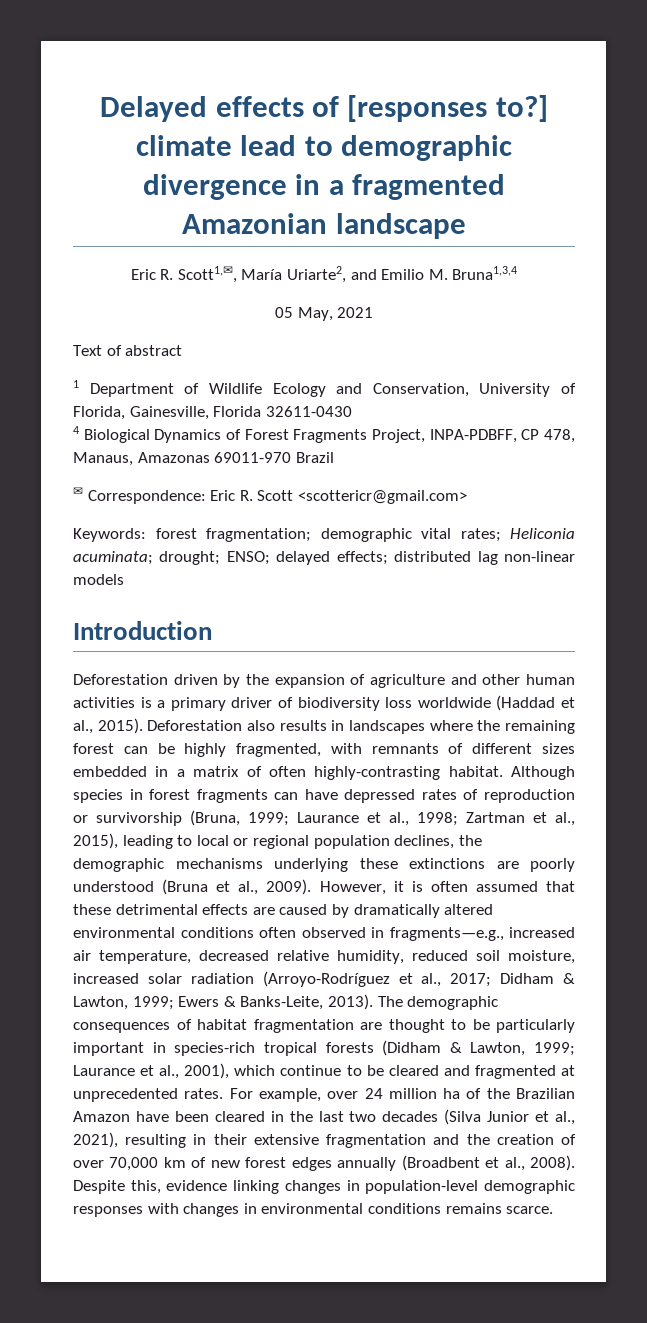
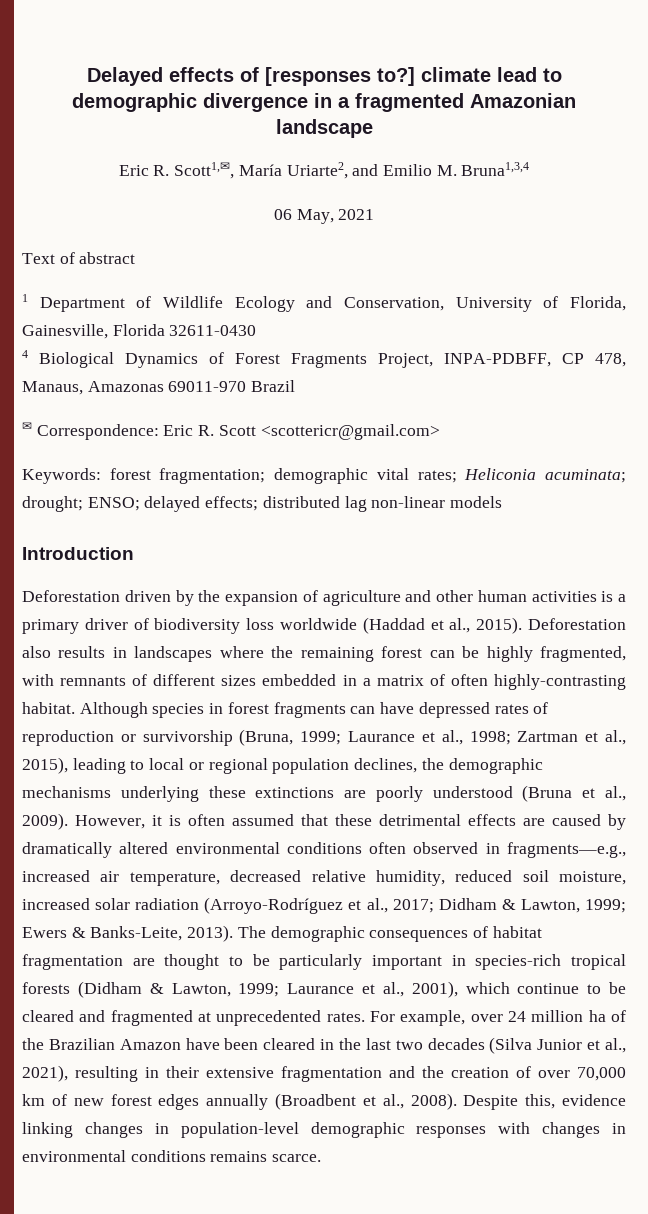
[274,307,293,318] 05 -> [273,209,292,220] 06

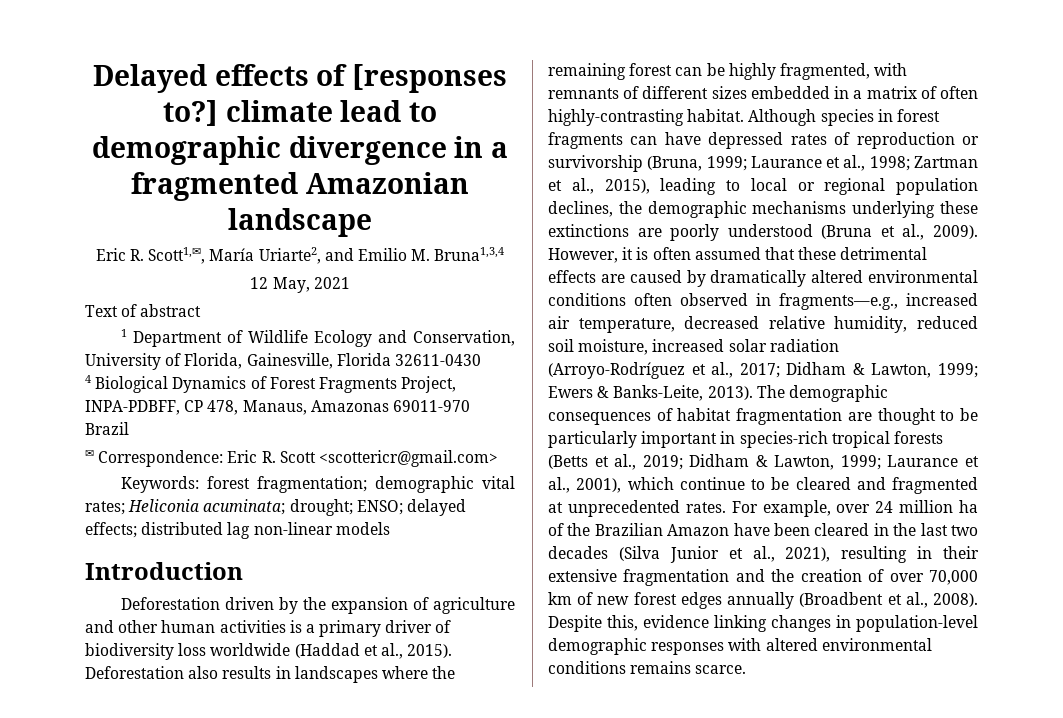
[273,209,292,220] 06 -> [250,277,269,289] 12
[77,981,142,998] (Didham -> [548,454,750,470] (Betts et al., 2019; Didham
[542,1122,626,1138] changes in -> [765,638,818,651] altered

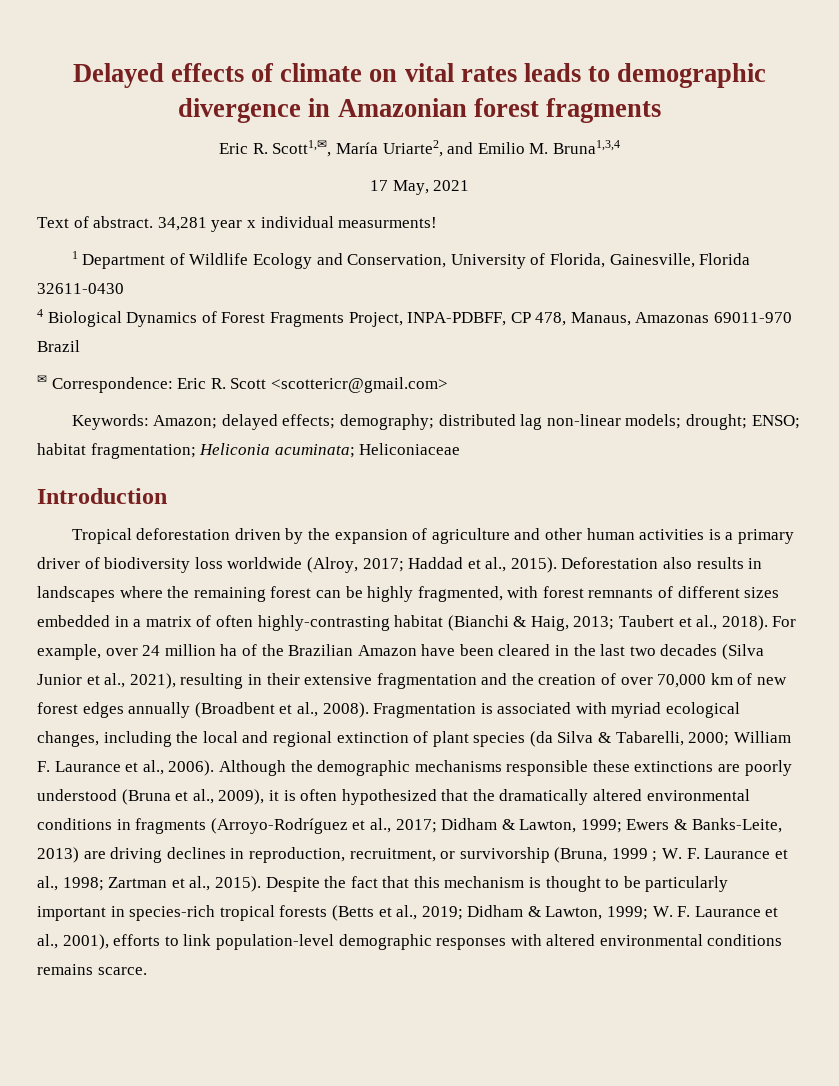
[351,64,507,93] [163,100,437,126] [92,136,508,165] [131,172,469,201] [228,208,372,237] [responses to?] climate lead to demographic divergence in a fragmented Amazonian landscape -> [280,63,767,88] [178,98,661,123] climate on vital rates leads to demographic divergence in Amazonian forest fragments
[250,277,269,289] 12 -> [369,180,388,191] 17
[140,304,202,317] abstract -> [93,216,438,232] abstract. 34,281 year x individual measurments!
[206,476,515,493] [85,499,403,516] forest fragmentation; demographic vital rates; Heliconia acuminata; drought; ENSO; -> [153,415,218,429] Amazon;
(137, 530) none -> [340,414,435,430] demography;
[335,522,390,535] models -> [625,414,800,430] [37,443,461,459] models; drought; ENSO; habitat fragmentation; Heliconia acuminata; Heliconiaceae
[120,597,220,610] Deforestation -> [71,528,231,544] Tropical deforestation
[294,643,360,658] (Haddad -> [306,557,464,573] (Alroy, 2017; Haddad
(908, 69) none -> [542,586,584,598] forest
[687,109,940,126] [548,132,979,149] [548,155,978,172] [548,178,978,195] [548,201,978,218] [548,224,978,241] [548,247,928,263] [548,270,978,287] [548,293,978,310] [548,316,978,333] [548,339,839,355] [548,362,978,379] [548,385,888,402] [548,408,978,425] [548,431,943,448] [548,454,979,470] [548,477,978,494] [548,500,726,517] habitat. Although species in forest fragments can have depressed rates of reproduction or survivorship (Bruna, 1999; Laurance et al., 1998; Zartman et al., 2015), leading to local or regional population declines, the demographic mechanisms underlying these extinctions are poorly understood (Bruna et al., 2009). However, it is often assumed that these detrimental effects are caused by dramatically altered environmental conditions often observed in fragments—e.g., increased air temperature, decreased relative humidity, reduced soil moisture, increased solar radiation (Arroyo-Rodríguez et al., 2017; Didham & Lawton, 1999; Ewers & Banks-Leite, 2013). The demographic consequences of habitat fragmentation are thought to be particularly important in species-rich tropical forests (Betts et al., 2019; Didham & Lawton, 1999; Laurance et al., 2001), which continue to be cleared and fragmented at unprecedented rates. -> [394,615,768,631] habitat (Bianchi & Haig, 2013; Taubert et al., 2018).
[548,615,851,632] Despite this, evidence linking changes in -> [373,702,741,718] [37,731,791,747] [37,760,792,776] [37,789,750,805] [37,818,782,834] [37,847,788,863] [37,876,729,892] [37,905,779,921] [37,934,212,950] Fragmentation is associated with myriad ecological changes, including the local and regional extinction of plant species (da Silva & Tabarelli, 2000; William F. Laurance et al., 2006). Although the demographic mechanisms responsible these extinctions are poorly understood (Bruna et al., 2009), it is often hypothesized that the dramatically altered environmental conditions in fragments (Arroyo-Rodríguez et al., 2017; Didham & Lawton, 1999; Ewers & Banks-Leite, 2013) are driving declines in reproduction, recruitment, or survivorship (Bruna, 1999 ; W. F. Laurance et al., 1998; Zartman et al., 2015). Despite the fact that this mechanism is thought to be particularly important in species-rich tropical forests (Betts et al., 2019; Didham & Lawton, 1999; W. F. Laurance et al., 2001), efforts to link

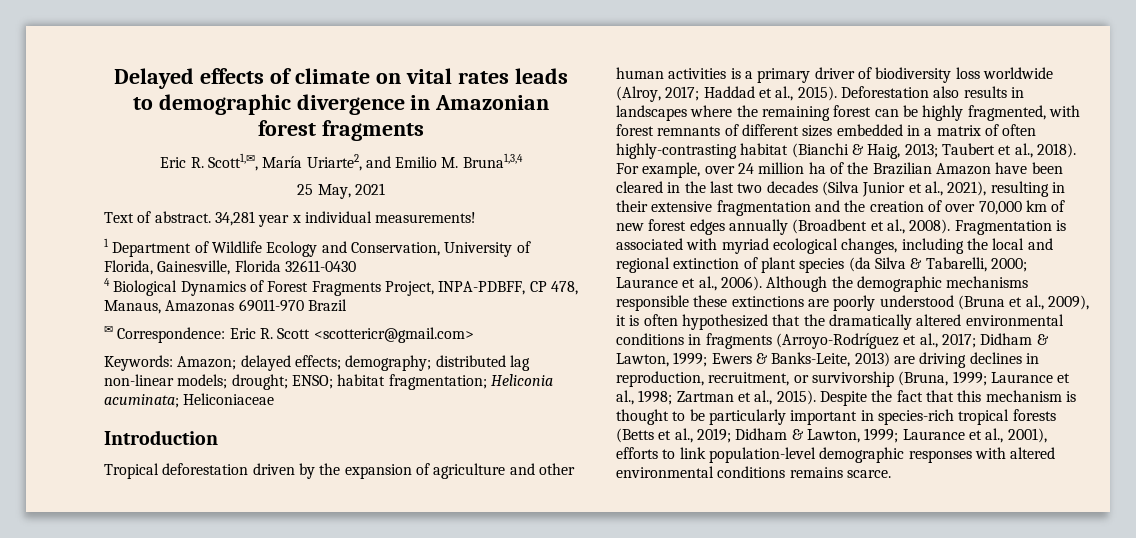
[369,180,388,191] 17 -> [297,184,314,195] 25
[338,217,438,228] measurments! -> [375,212,477,223] measurements!
[733,731,791,743] [37,761,50,772] William F. -> (1027, 265) none
[611,848,700,862] 1999 ; W. F. -> [952,371,987,386] 1999;
[652,906,691,917] W. F. -> (899, 435) none

